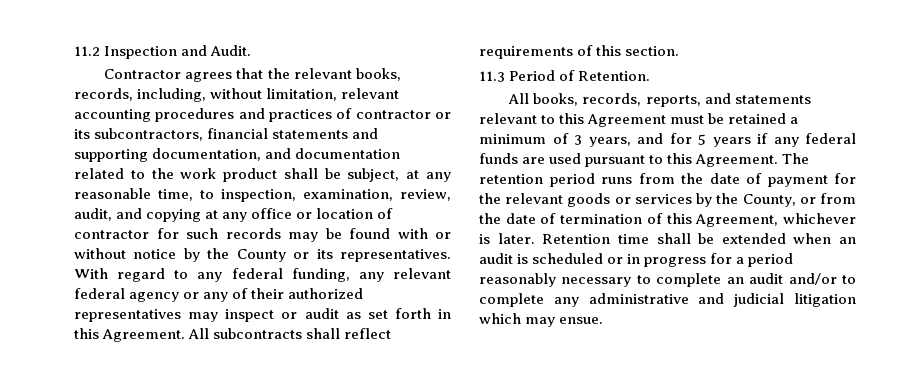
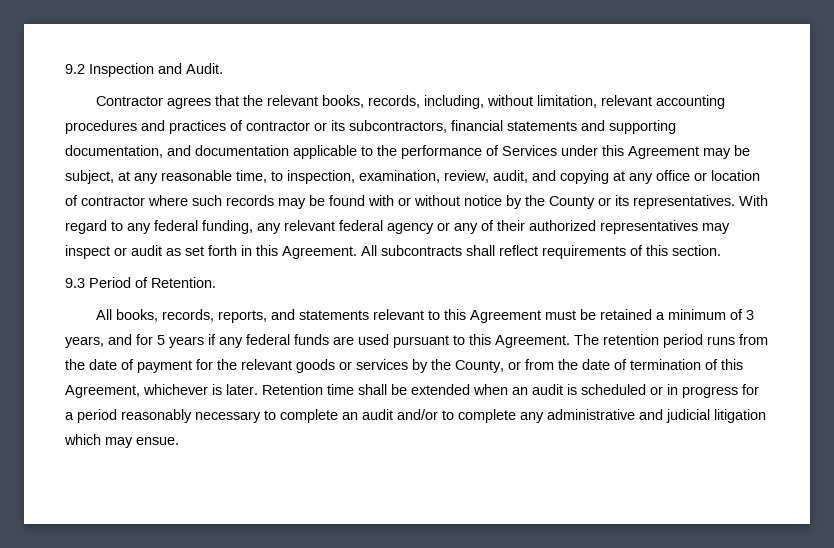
[74,46,100,56] 11.2 -> [65,64,85,74] 9.2
[74,168,124,179] related -> [293,145,357,159] applicable
[180,168,318,182] work product shall -> [401,145,731,159] performance of Services under this Agreement may
[156,228,179,239] for -> [148,195,188,206] where
[479,71,505,82] 11.3 -> [65,278,85,288] 9.3

